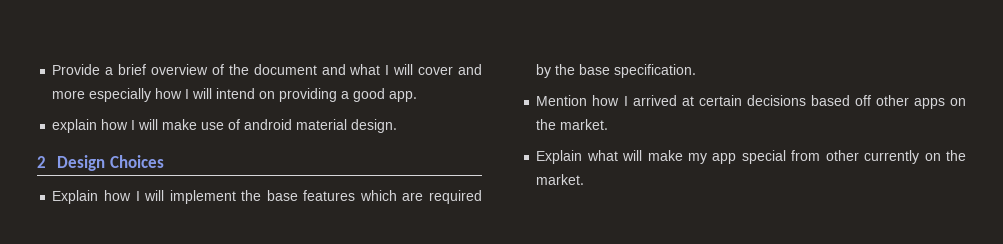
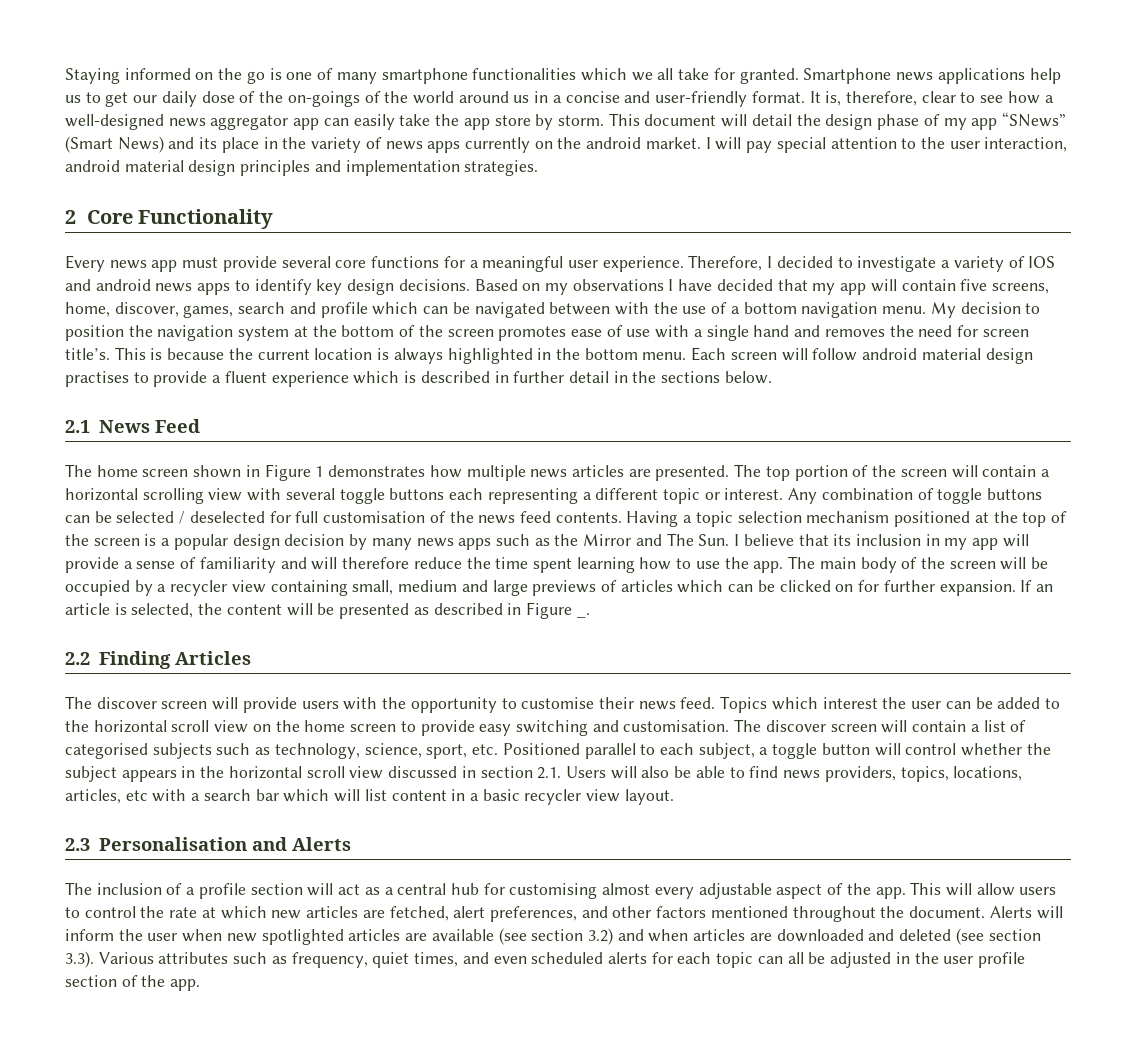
[52,64,482,75] [52,88,418,102] [52,119,398,133] [37,155,164,171] [52,190,482,204] [536,64,697,78] [536,95,966,109] [536,119,609,130] [536,150,966,164] [536,174,585,185] Provide a brief overview of the document and what I will cover and more especially how I will intend on providing a good app. // explain how I will make use of android material design. // 2 Design Choices // Explain how I will implement the base features which are required by the base specification. // Mention how I arrived at certain decisions based off other apps on the market. // Explain what will make my app special from other currently on the market. -> [65,68,1061,84] [65,91,1054,107] [65,112,1066,130] [65,136,1068,153] [65,160,539,176] [65,209,274,229] [65,255,1056,272] [65,279,1049,295] [65,302,1041,318] [65,325,1029,341] [65,347,1033,364] [65,371,772,387] [65,419,200,433] [65,464,1050,481] [65,488,1043,504] [65,511,1067,527] [65,533,1029,550] [65,556,1049,573] [65,580,1053,596] [65,602,590,619] [65,651,251,669] [65,696,1060,713] [65,719,1027,736] [65,743,1051,759] [65,766,1023,782] [65,789,674,805] [65,837,351,851] [65,882,1057,899] [65,906,1063,922] [65,928,1041,945] [65,951,1025,968] [65,975,201,991] Staying informed on the go is one of many smartphone functionalities which we all take for granted. Smartphone news applications help us to get our daily dose of the on-goings of the world around us in a concise and user-friendly format. It is, therefore, clear to see how a well-designed news aggregator app can easily take the app store by storm. This document will detail the design phase of my app “SNews” (Smart News) and its place in the variety of news apps currently on the android market. I will pay special attention to the user interaction, android material design principles and implementation strategies. // 2 Core Functionality // Every news app must provide several core functions for a meaningful user experience. Therefore, I decided to investigate a variety of IOS and android news apps to identify key design decisions. Based on my observations I have decided that my app will contain five screens, home, discover, games, search and profile which can be navigated between with the use of a bottom navigation menu. My decision to position the navigation system at the bottom of the screen promotes ease of use with a single hand and removes the need for screen title’s. This is because the current location is always highlighted in the bottom menu. Each screen will follow android material design practises to provide a fluent experience which is described in further detail in the sections below. // 2.1 News Feed // The home screen shown in Figure 1 demonstrates how multiple news articles are presented. The top portion of the screen will contain a horizontal scrolling view with several toggle buttons each representing a different topic or interest. Any combination of toggle buttons can be selected / deselected for full customisation of the news feed contents. Having a topic selection mechanism positioned at the top of the screen is a popular design decision by many news apps such as the Mirror and The Sun. I believe that its inclusion in my app will provide a sense of familiarity and will therefore reduce the time spent learning how to use the app. The main body of the screen will be occupied by a recycler view containing small, medium and large previews of articles which can be clicked on for further expansion. If an article is selected, the content will be presented as described in Figure _. // 2.2 Finding Articles // The discover screen will provide users with the opportunity to customise their news feed. Topics which interest the user can be added to the horizontal scroll view on the home screen to provide easy switching and customisation. The discover screen will contain a list of categorised subjects such as technology, science, sport, etc. Positioned parallel to each subject, a toggle button will control whether the subject appears in the horizontal scroll view discussed in section 2.1. Users will also be able to find news providers, topics, locations, articles, etc with a search bar which will list content in a basic recycler view layout. // 2.3 Personalisation and Alerts // The inclusion of a profile section will act as a central hub for customising almost every adjustable aspect of the app. This will allow users to control the rate at which new articles are fetched, alert preferences, and other factors mentioned throughout the document. Alerts will inform the user when new spotlighted articles are available (see section 3.2) and when articles are downloaded and deleted (see section 3.3). Various attributes such as frequency, quiet times, and even scheduled alerts for each topic can all be adjusted in the user profile section of the app.

